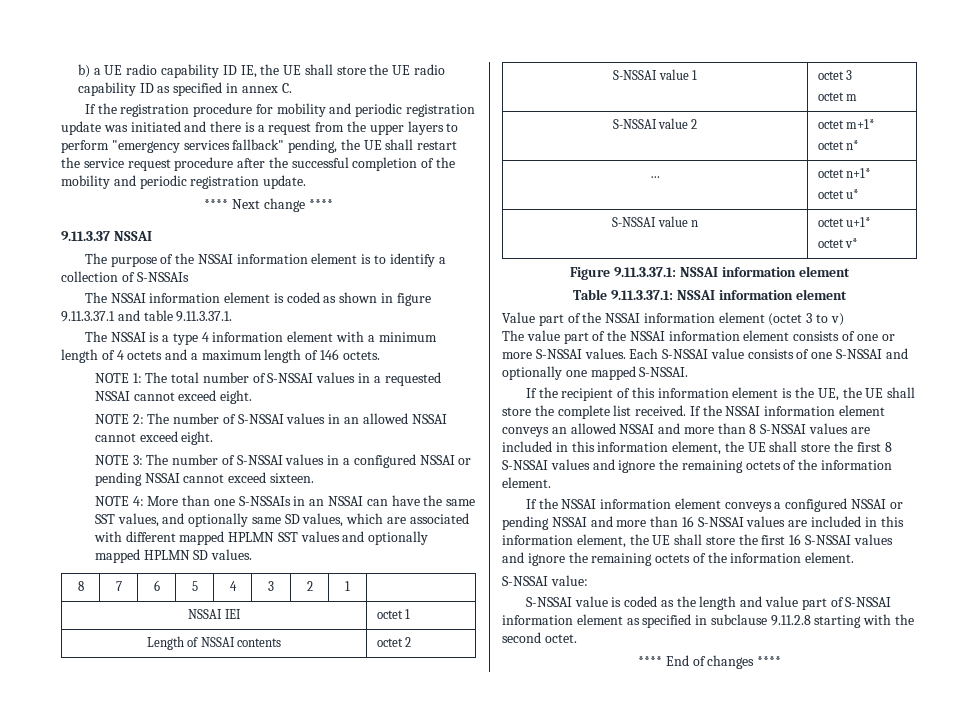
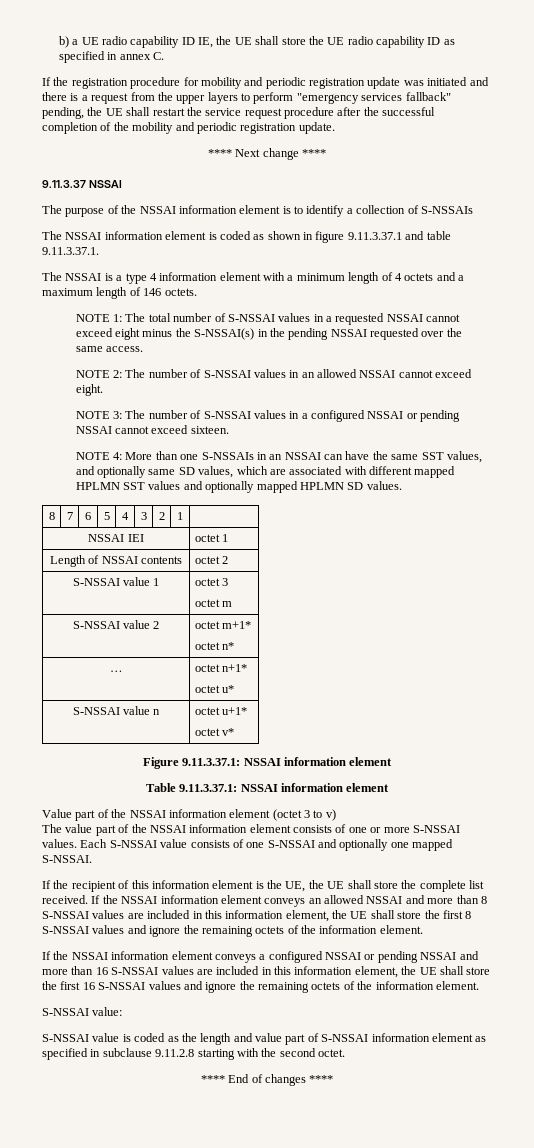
[220,390,253,404] eight. -> [115,328,462,340] [75,346,144,352] eight minus the S-NSSAI(s) in the pending NSSAI requested over the same access.

